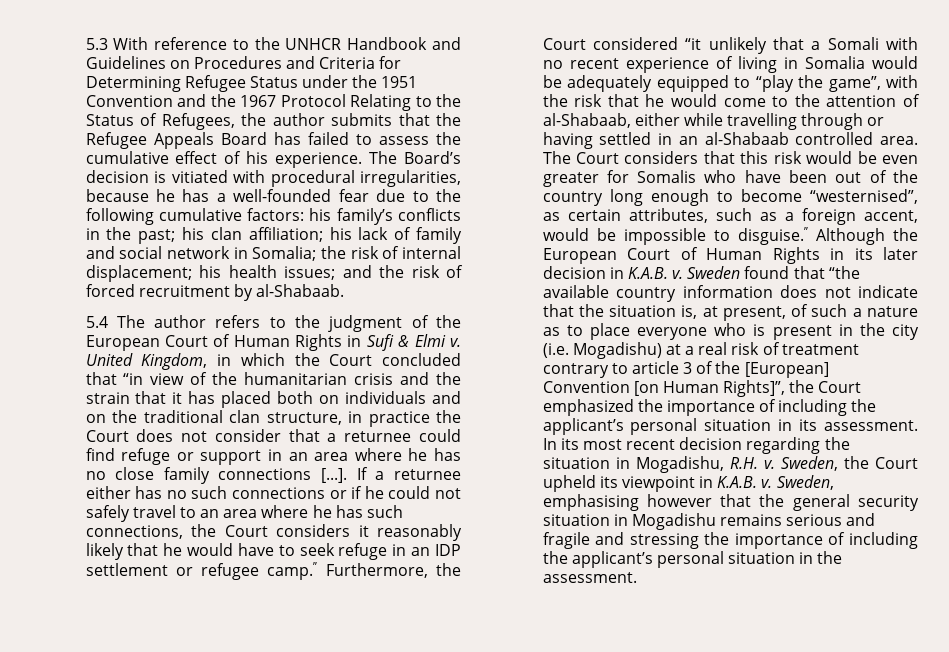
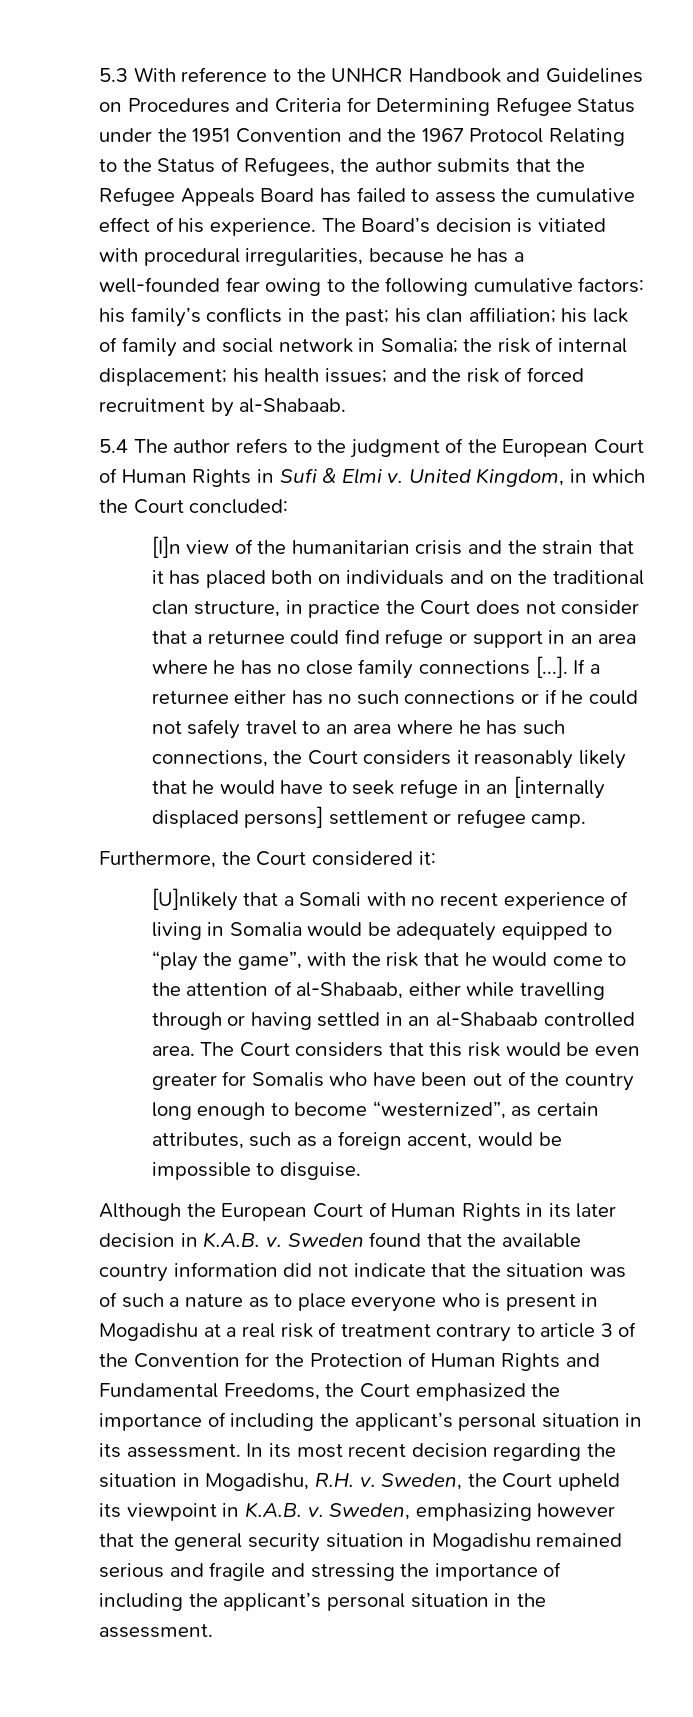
[376,189,406,202] due -> [265,278,322,296] owing
[381,353,461,366] [85,372,144,385] concluded that “in -> [189,499,289,514] [151,536,181,558] concluded: // [I]n
[434,544,461,556] IDP -> [513,776,605,799] [151,806,324,828] [internally displaced persons]
[267,562,318,580] camp.” -> [531,814,587,828] camp. //
[685,37,767,54] “it unlikely -> [418,851,436,865] [151,888,238,911] it: // [U]nlikely
[810,189,918,204] “westernised”, -> [372,1101,506,1119] “westernized”,
[737,227,808,245] disguise.” -> [279,1162,361,1180] disguise. //
[828,266,860,279] “the -> [467,1233,497,1247] the
[780,285,818,298] does -> [283,1263,313,1277] did
[681,305,786,321] is, at present, -> [589,1267,626,1278] was
[859,323,919,340] [542,342,662,359] the city (i.e. Mogadishu) -> [99,1323,199,1341] Mogadishu
[744,362,829,378] [542,380,786,397] [European] Convention [on Human Rights]”, -> [133,1352,600,1371] [99,1383,320,1400] Convention for the Protection of Human Rights and Fundamental Freedoms,
[542,494,639,511] emphasising -> [415,1503,532,1521] emphasizing
[720,514,783,526] remains -> [536,1533,623,1547] remained

